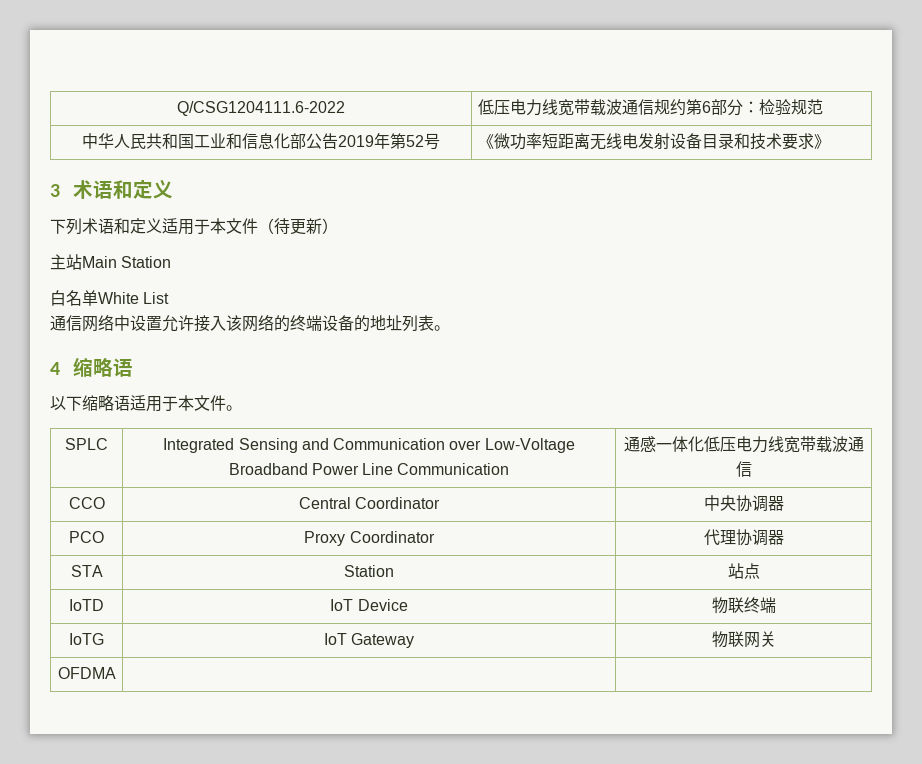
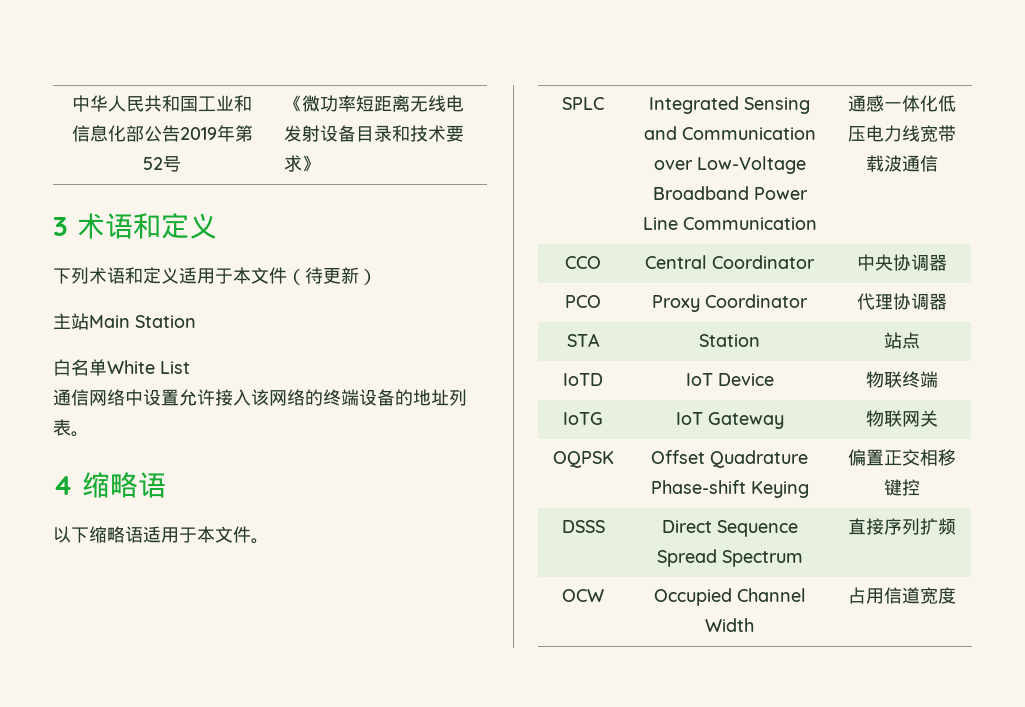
[177,101,345,116] [477,99,823,116] Q/CSG1204111.6-2022 | 低压电力线宽带载波通信规约第6部分：检验规范 // -> (72, 103) none
[57,667,116,679] OFDMA | | -> [552,451,614,468] [651,450,808,468] [650,480,809,498] [847,449,956,466] [883,479,920,496] [561,520,605,533] [661,520,798,537] [656,549,803,567] [847,518,956,535] [562,589,604,602] [653,588,806,606] [705,618,754,632] [847,587,956,604] OQPSK | Offset Quadrature Phase-shift Keying | 偏置正交相移键控 // DSSS | Direct Sequence Spread Spectrum | 直接序列扩频 // OCW | Occupied Channel Width | 占用信道宽度

